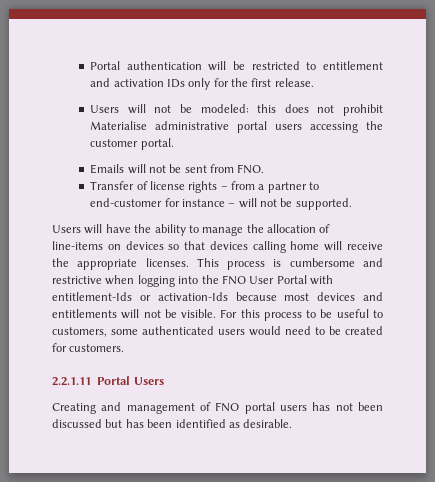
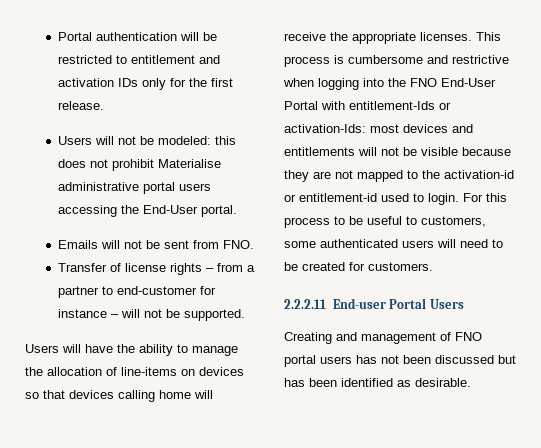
[90,139,139,147] customer -> [142,205,198,214] End-User
[249,276,275,284] User -> [441,78,496,87] End-User
[157,292,277,301] activation-Ids because -> [284,124,366,133] activation-Ids:
[181,309,217,318] visible. -> [421,147,511,156] [284,170,514,182] [284,193,459,205] visible because they are not mapped to the activation-id or entitlement-id used to login.
[249,326,281,336] would -> [437,239,456,248] will
[52,377,91,386] 2.2.1.11 -> [284,298,386,309] 2.2.2.11 End-user

